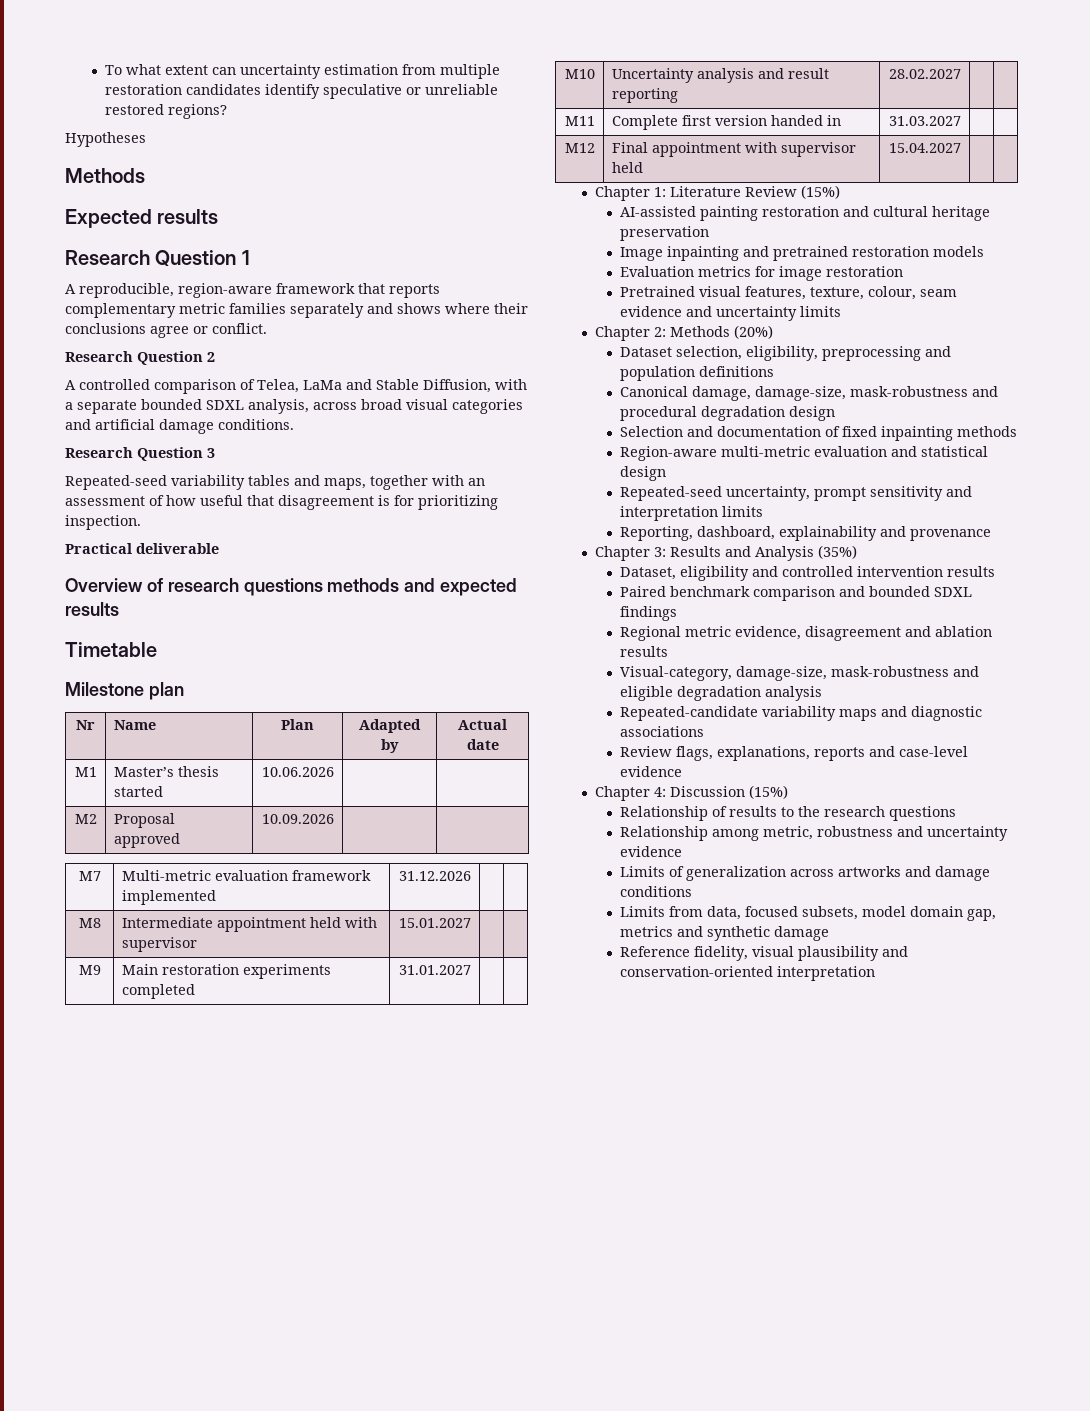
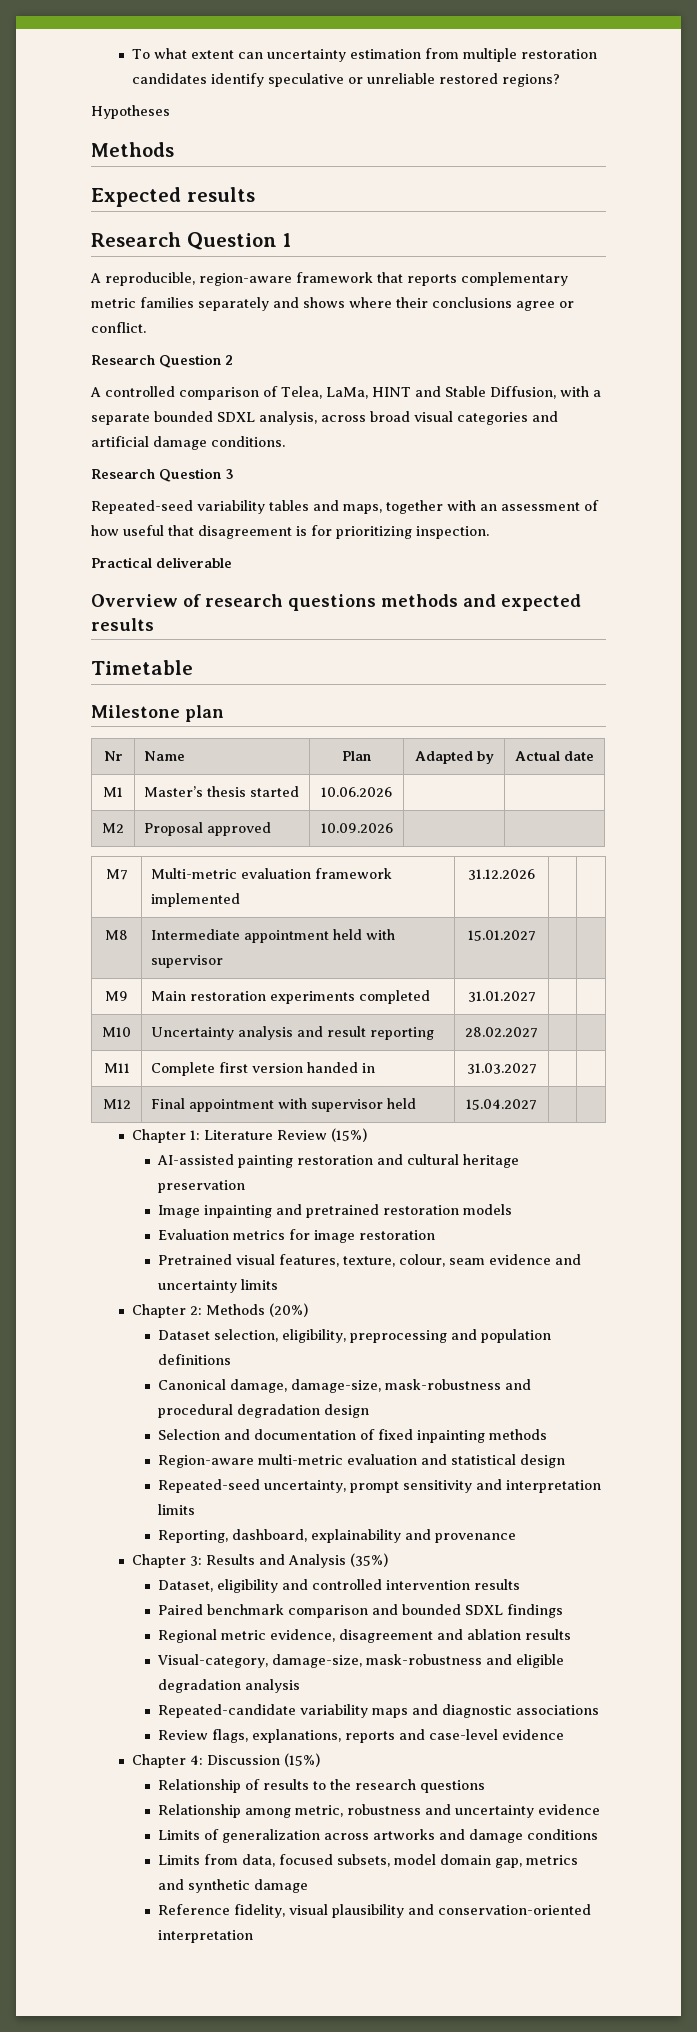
[303,380,342,390] LaMa -> [325,387,411,399] LaMa, HINT

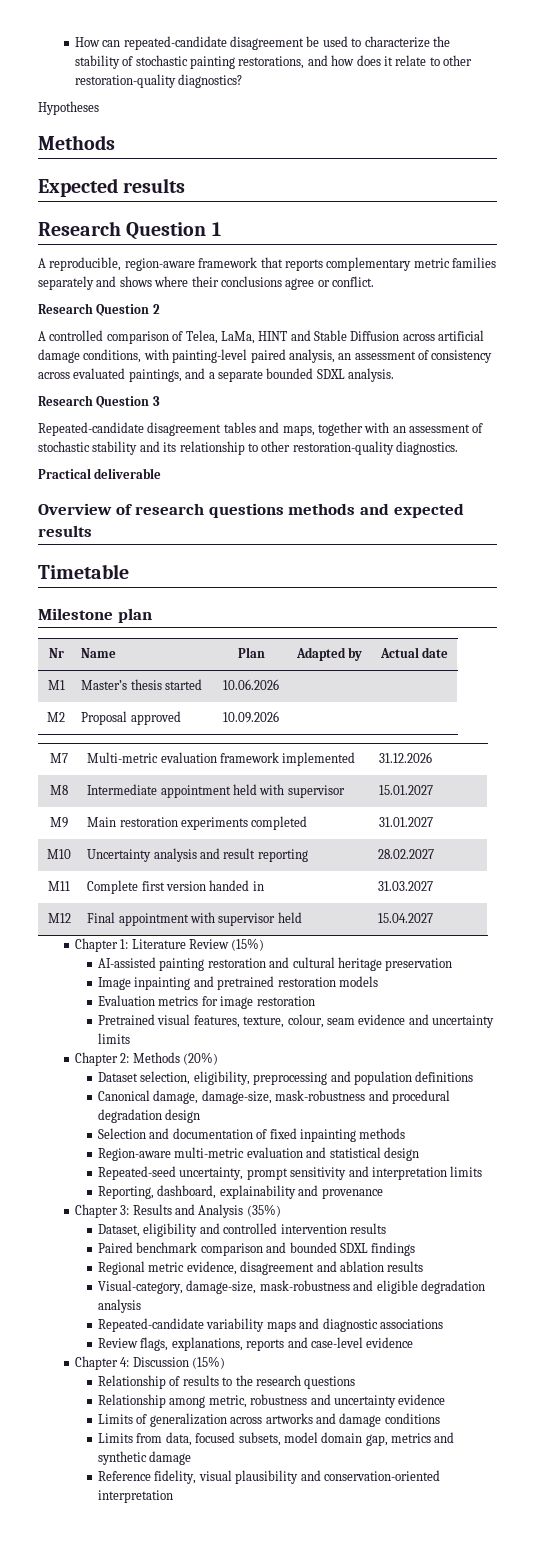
[132,48,598,62] [132,73,561,87] To what extent can uncertainty estimation from multiple restoration candidates identify speculative or unreliable restored regions? -> [74,36,450,50] [74,55,473,69] [74,74,243,88] How can repeated-candidate disagreement be used to characterize the stability of stochastic painting restorations, and how does it relate to other restoration-quality diagnostics?
[489,386,601,399] [91,411,558,425] [91,436,285,450] Diffusion, with a separate bounded SDXL analysis, across broad visual categories and artificial damage conditions. -> [350,330,485,341] [38,349,493,363] [38,368,394,382] Diffusion across artificial damage conditions, with painting-level paired analysis, an assessment of consistency across evaluated paintings, and a separate bounded SDXL analysis.
[91,500,265,514] Repeated-seed variability -> [38,422,222,436] Repeated-candidate disagreement
[91,525,489,539] how useful that disagreement is for prioritizing inspection. -> [38,441,458,455] stochastic stability and its relationship to other restoration-quality diagnostics.

